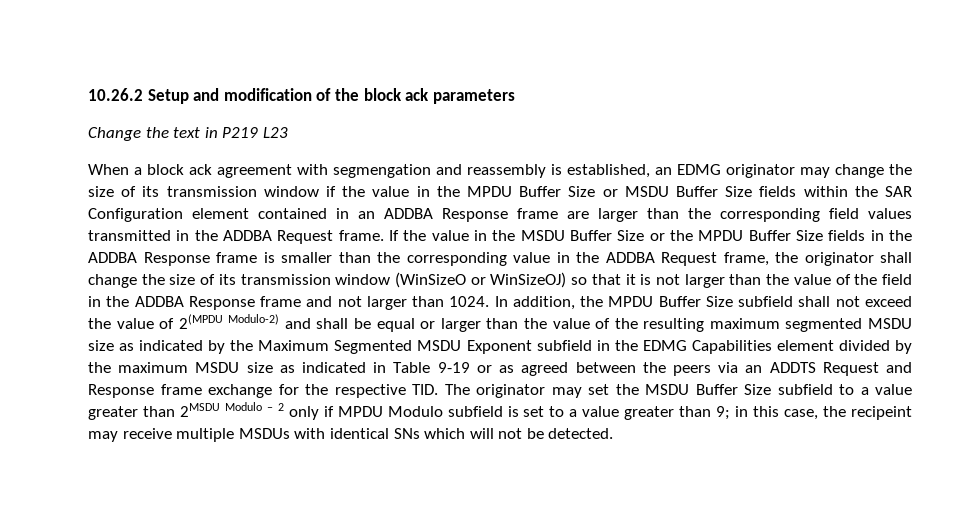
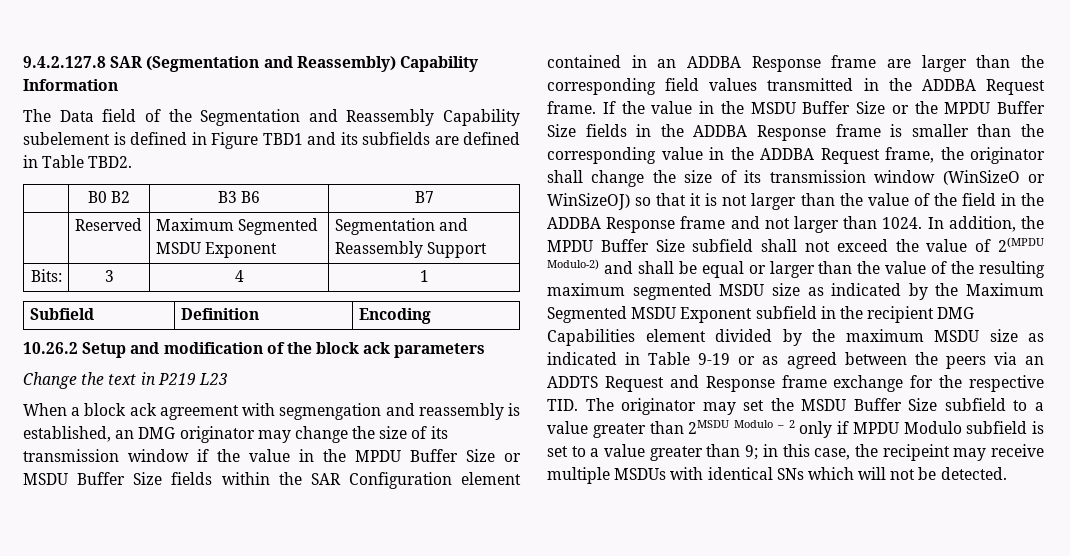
(88, 94) none -> [23,56,478,72] [23,79,118,91] [23,109,520,126] [23,132,520,149] [23,155,133,168] [87,191,131,203] [217,191,261,203] [414,191,434,203] [74,218,142,231] [155,218,318,235] [155,242,277,258] [334,218,468,235] [334,241,487,258] [30,269,62,282] [104,270,114,282] [234,270,244,282] [419,270,429,282] [29,308,94,320] [180,308,259,320] [358,308,431,324] 9.4.2.127.8 SAR (Segmentation and Reassembly) Capability Information // The Data field of the Segmentation and Reassembly Capability subelement is defined in Figure TBD1 and its subfields are defined in Table TBD2. // | B0 B2 | B3 B6 | B7 // | Reserved | Maximum Segmented MSDU Exponent | Segmentation and Reassembly Support // Bits: | 3 | 4 | 1 // Subfield | Definition | Encoding //
[677,164,721,175] EDMG -> [138,427,176,439] DMG
[642,340,687,351] EDMG -> [867,306,975,323] recipient DMG

